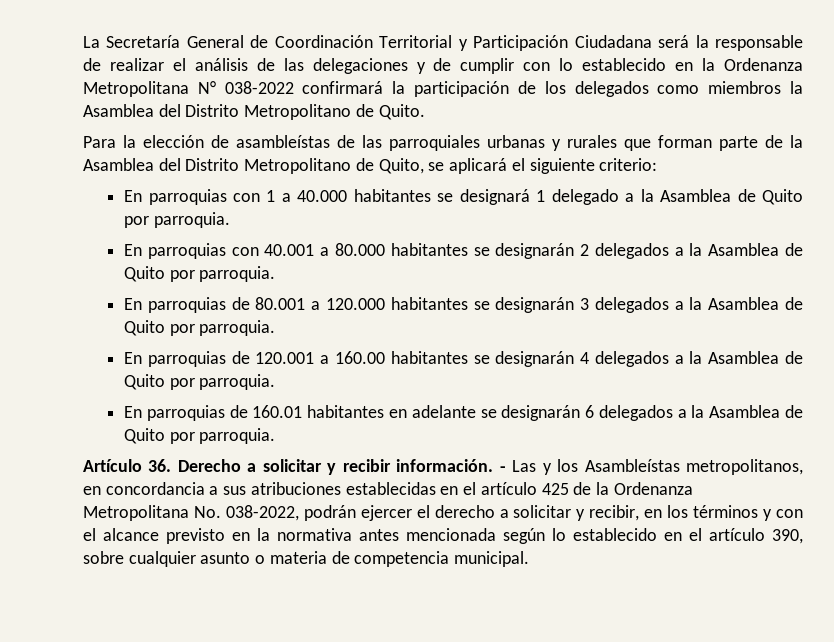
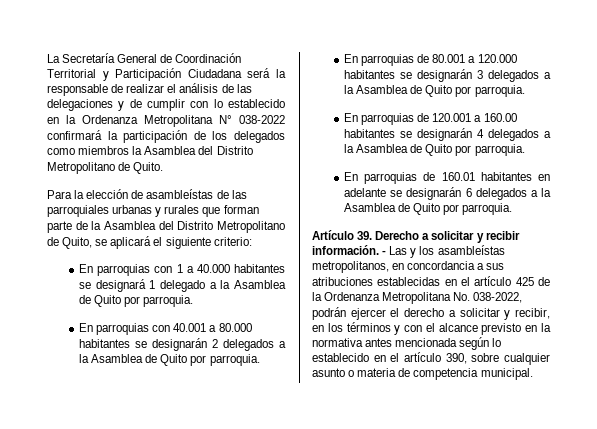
[148,459,172,472] 36. -> [357,231,373,240] 39.
[584,459,680,472] Asambleístas -> [437,245,505,255] asambleístas

